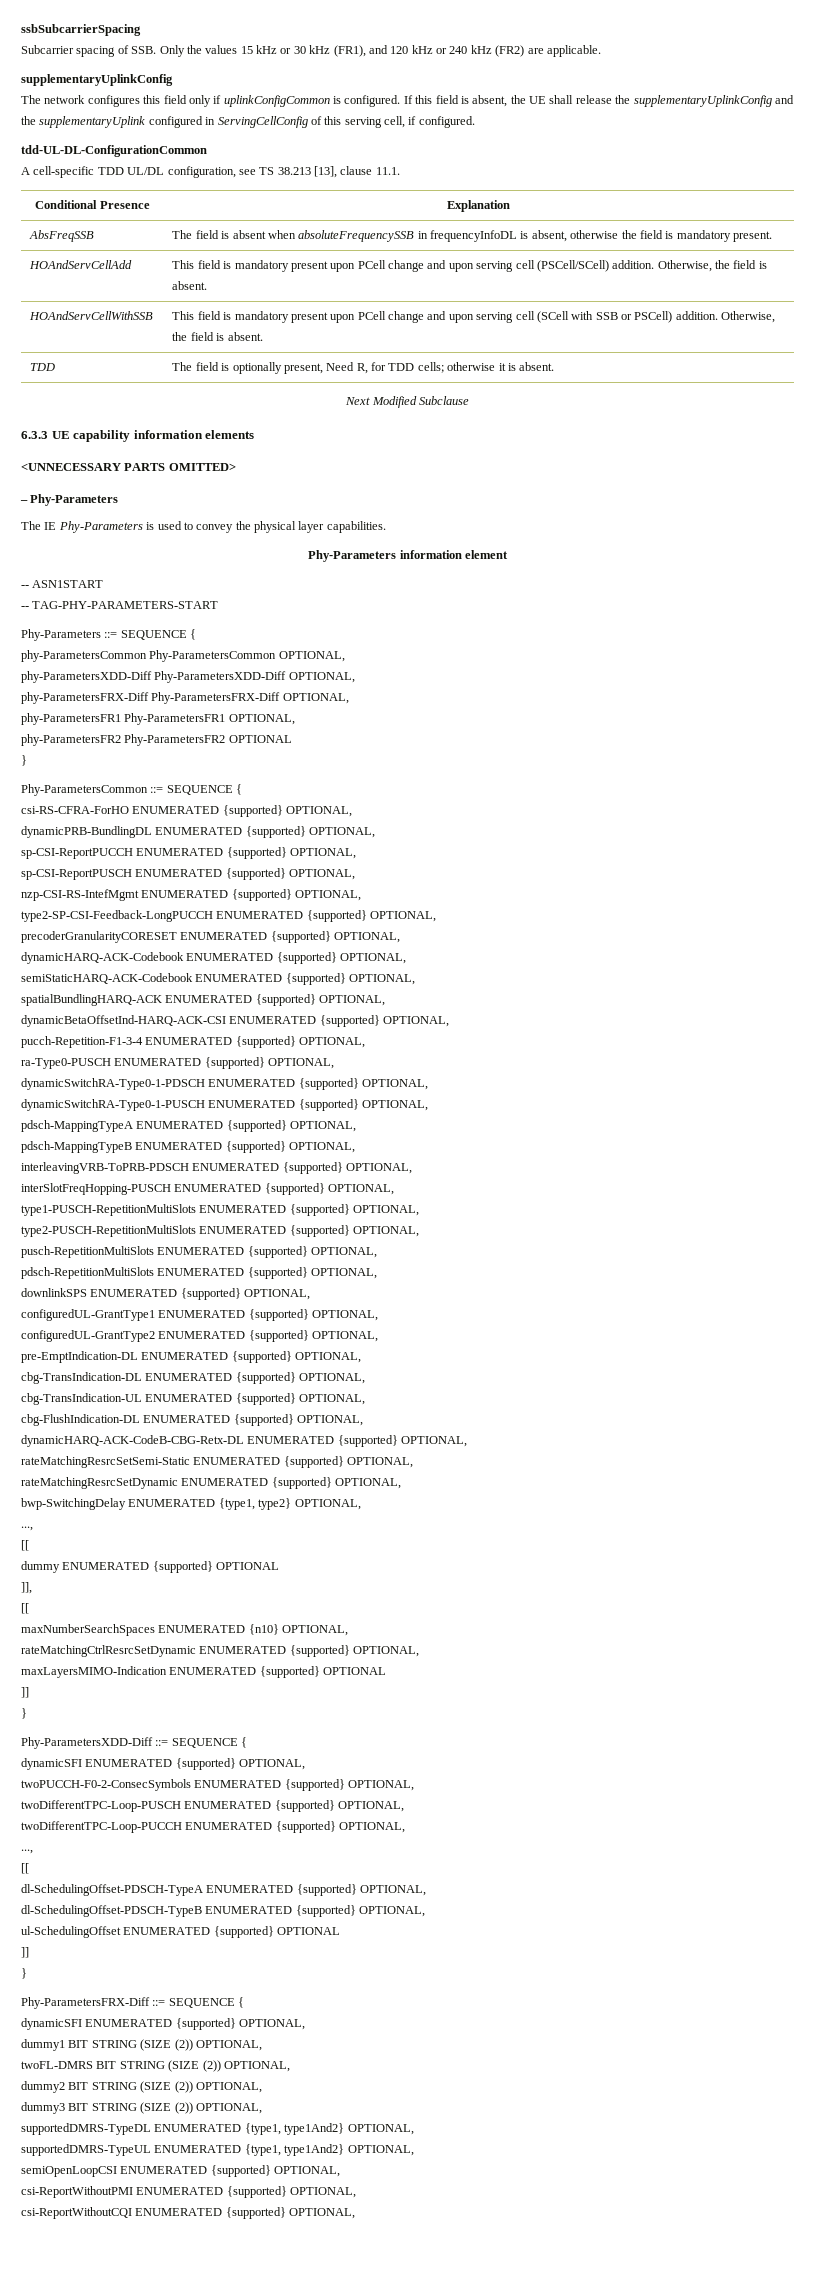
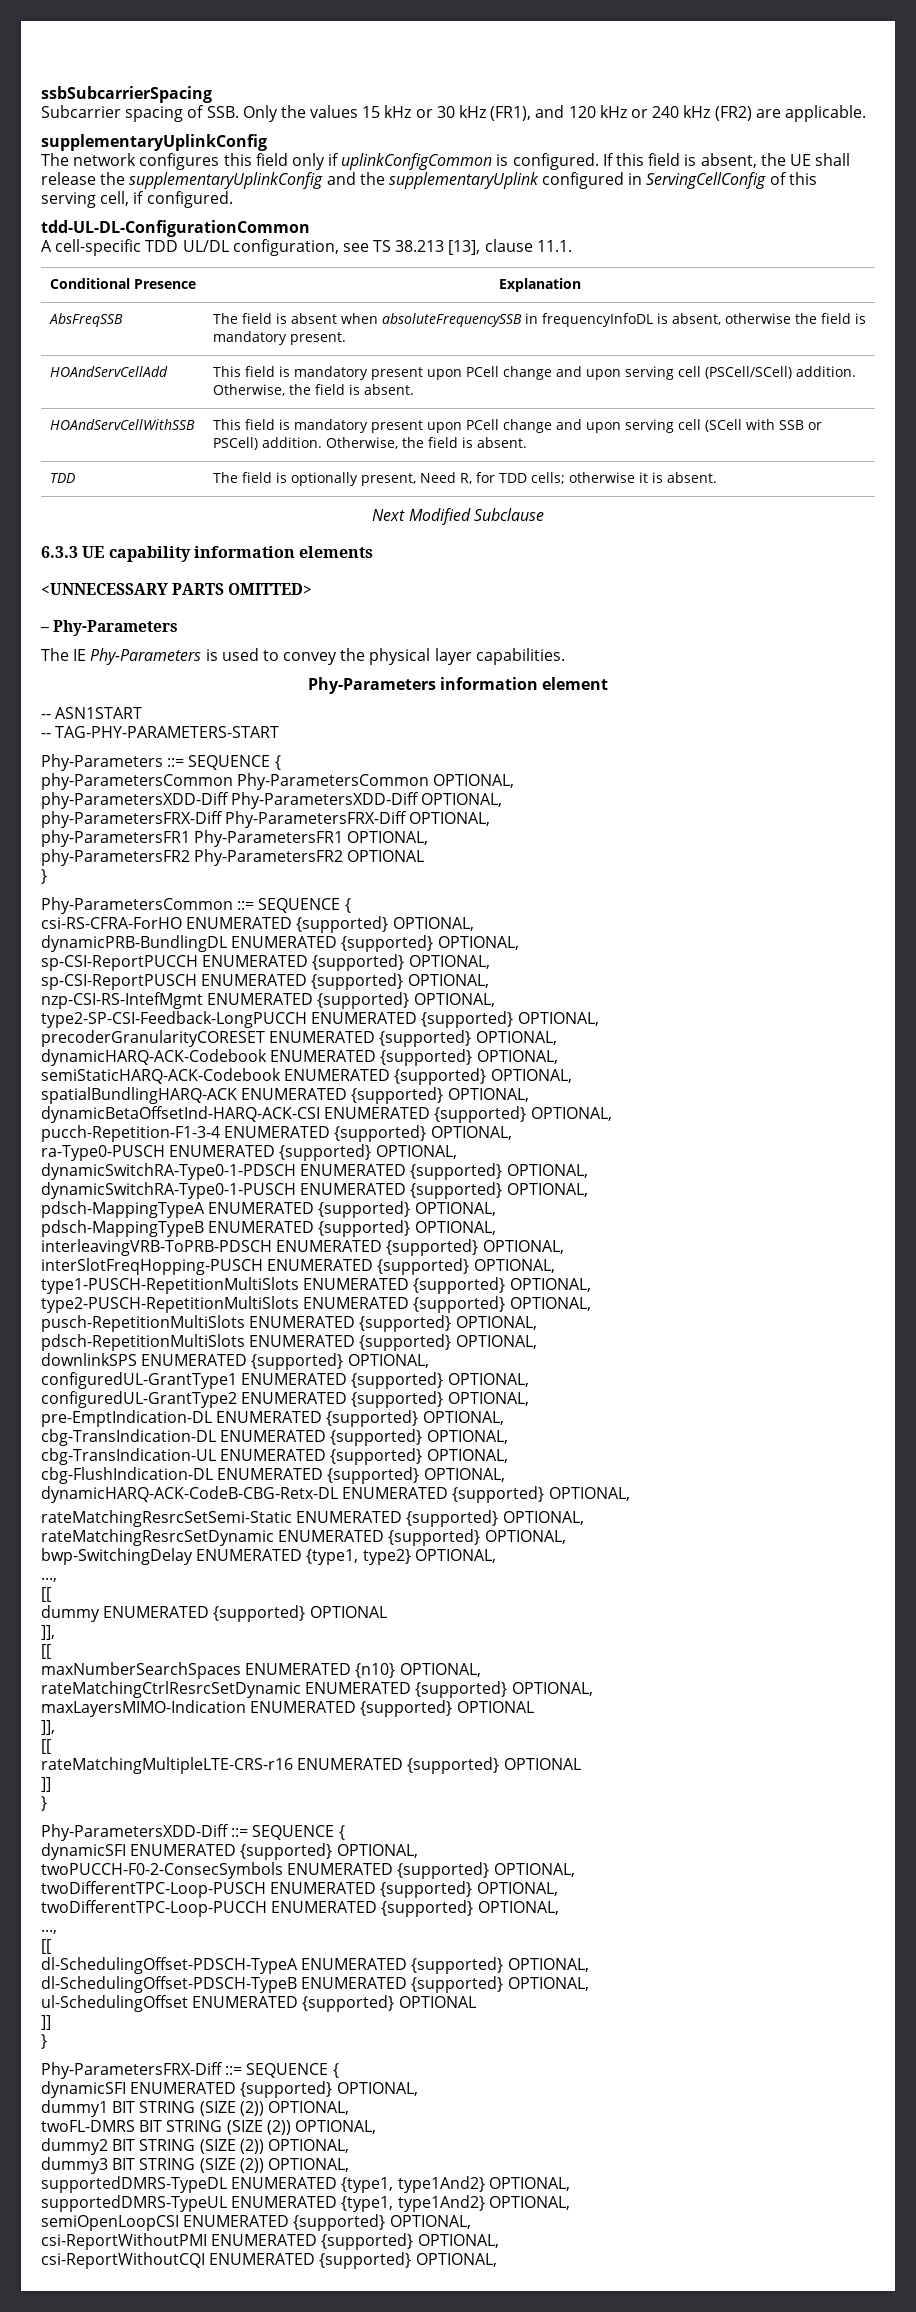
(387, 1671) none -> [41,1720,55,1735] [41,1739,51,1754] [41,1757,581,1774] // ]], // [[ // rateMatchingMultipleLTE-CRS-r16 ENUMERATED {supported} OPTIONAL

